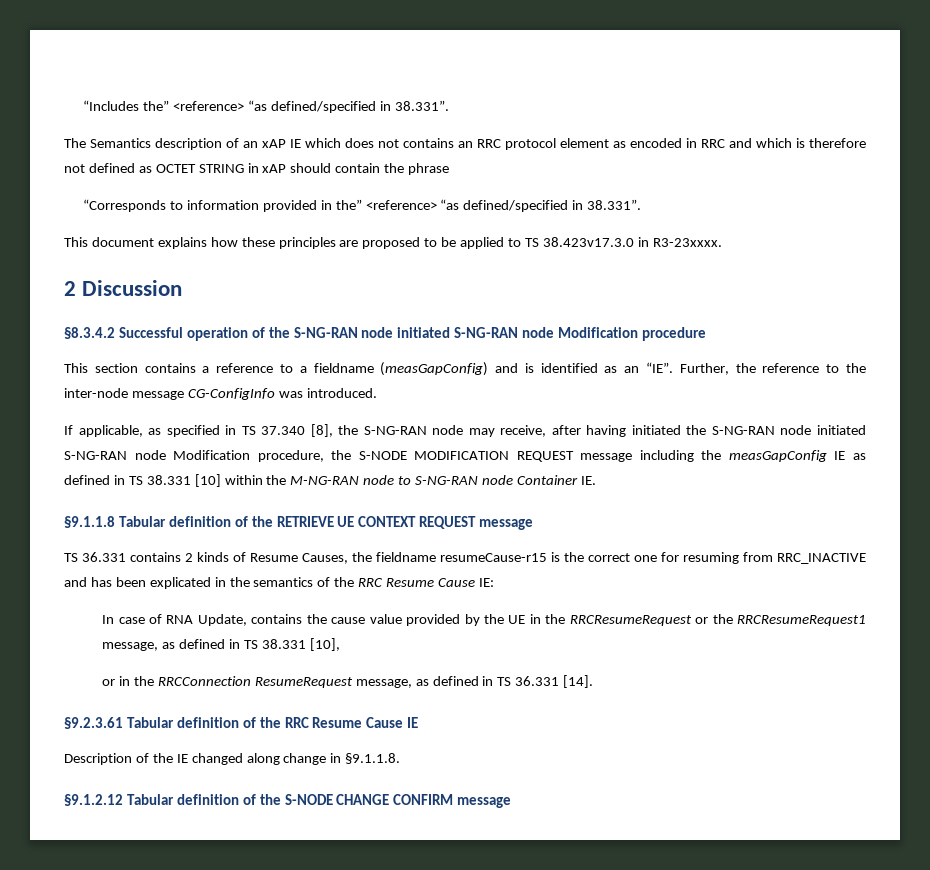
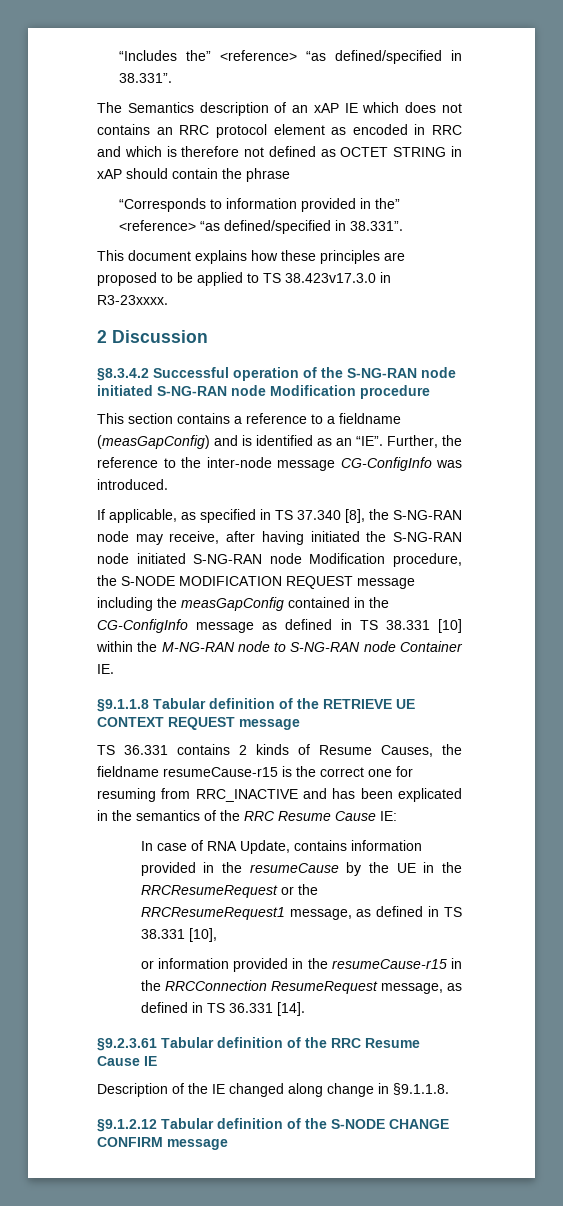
[834,451,846,460] IE -> [288,597,389,608] [97,619,255,633] contained in the CG-ConfigInfo message
[306,614,461,626] the cause value provided -> [350,840,422,851] [140,862,339,876] information provided in the resumeCause
(116, 682) none -> [157,958,447,972] information provided in the resumeCause-r15

